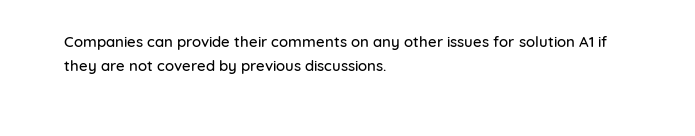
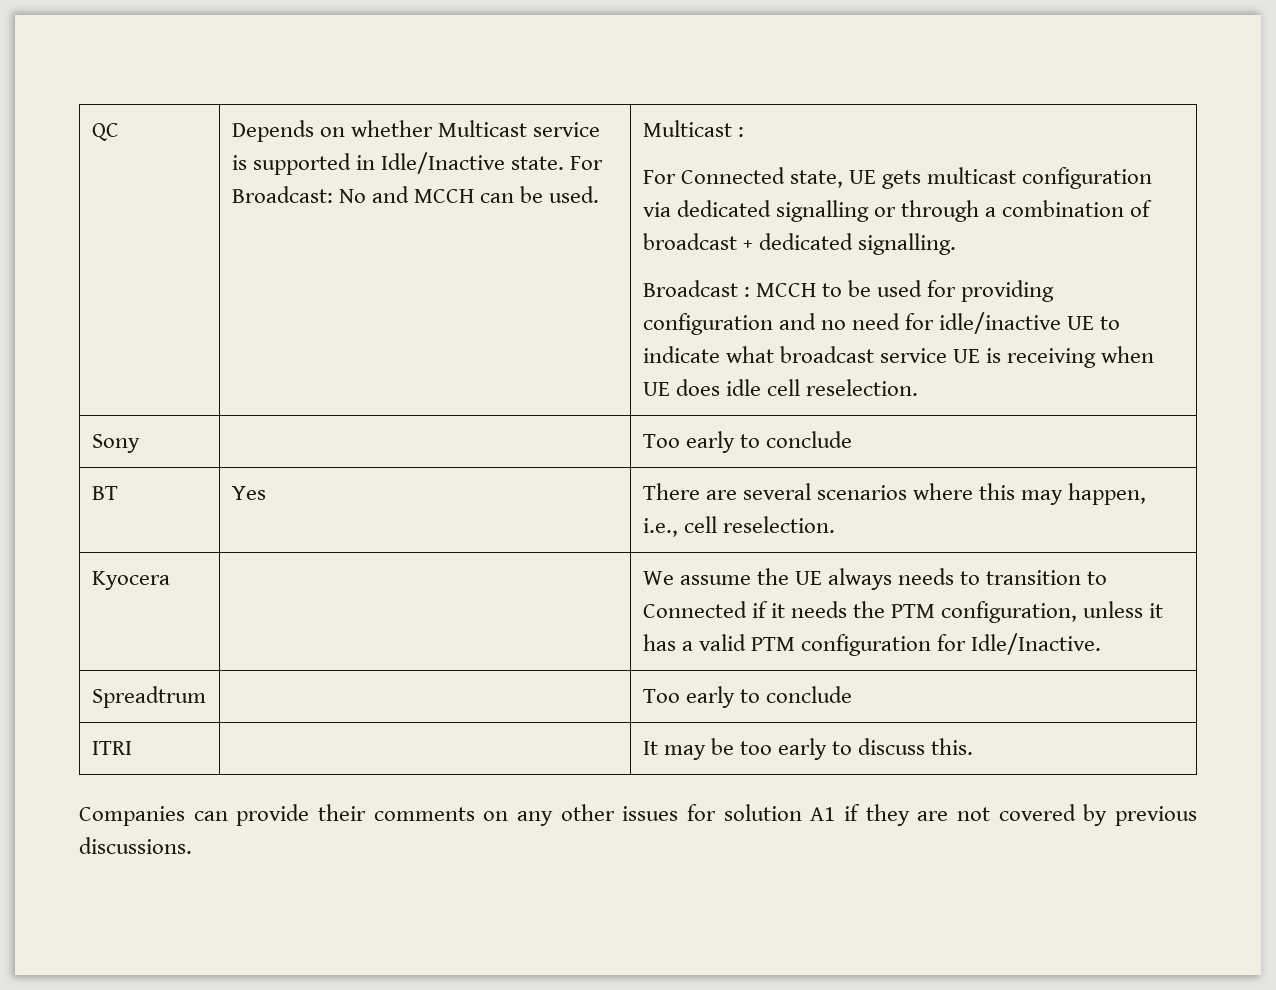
(64, 43) none -> [91,123,119,141] [231,120,601,142] [231,152,604,175] [231,186,600,203] [642,120,744,137] [642,167,1153,189] [642,200,1153,222] [642,233,957,255] [642,280,1055,302] [642,312,1121,335] [642,346,1155,368] [642,379,919,396] [91,434,140,453] [642,431,853,453] [91,486,118,500] [231,486,266,500] [642,483,1147,505] [642,516,835,537] [91,571,170,590] [642,568,1108,590] [642,601,1164,623] [642,633,1102,656] [91,686,206,708] [642,686,853,708] [91,741,132,755] [642,738,974,760] QC | Depends on whether Multicast service is supported in Idle/Inactive state. For Broadcast: No and MCCH can be used. | Multicast : // For Connected state, UE gets multicast configuration via dedicated signalling or through a combination of broadcast + dedicated signalling. // Broadcast : MCCH to be used for providing configuration and no need for idle/inactive UE to indicate what broadcast service UE is receiving when UE does idle cell reselection. // Sony | | Too early to conclude // BT | Yes | There are several scenarios where this may happen, i.e., cell reselection. // Kyocera | | We assume the UE always needs to transition to Connected if it needs the PTM configuration, unless it has a valid PTM configuration for Idle/Inactive. // Spreadtrum | | Too early to conclude // ITRI | | It may be too early to discuss this. //

